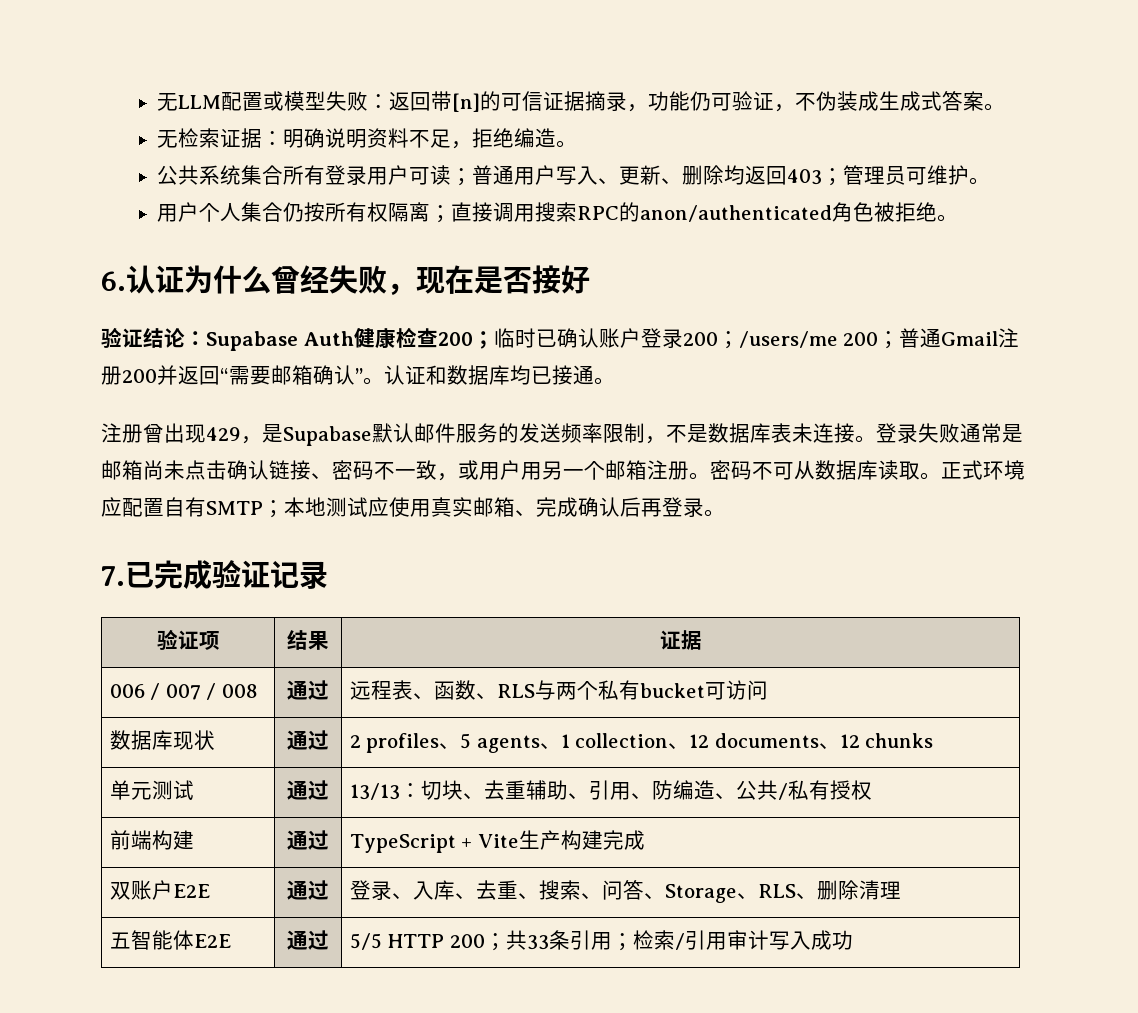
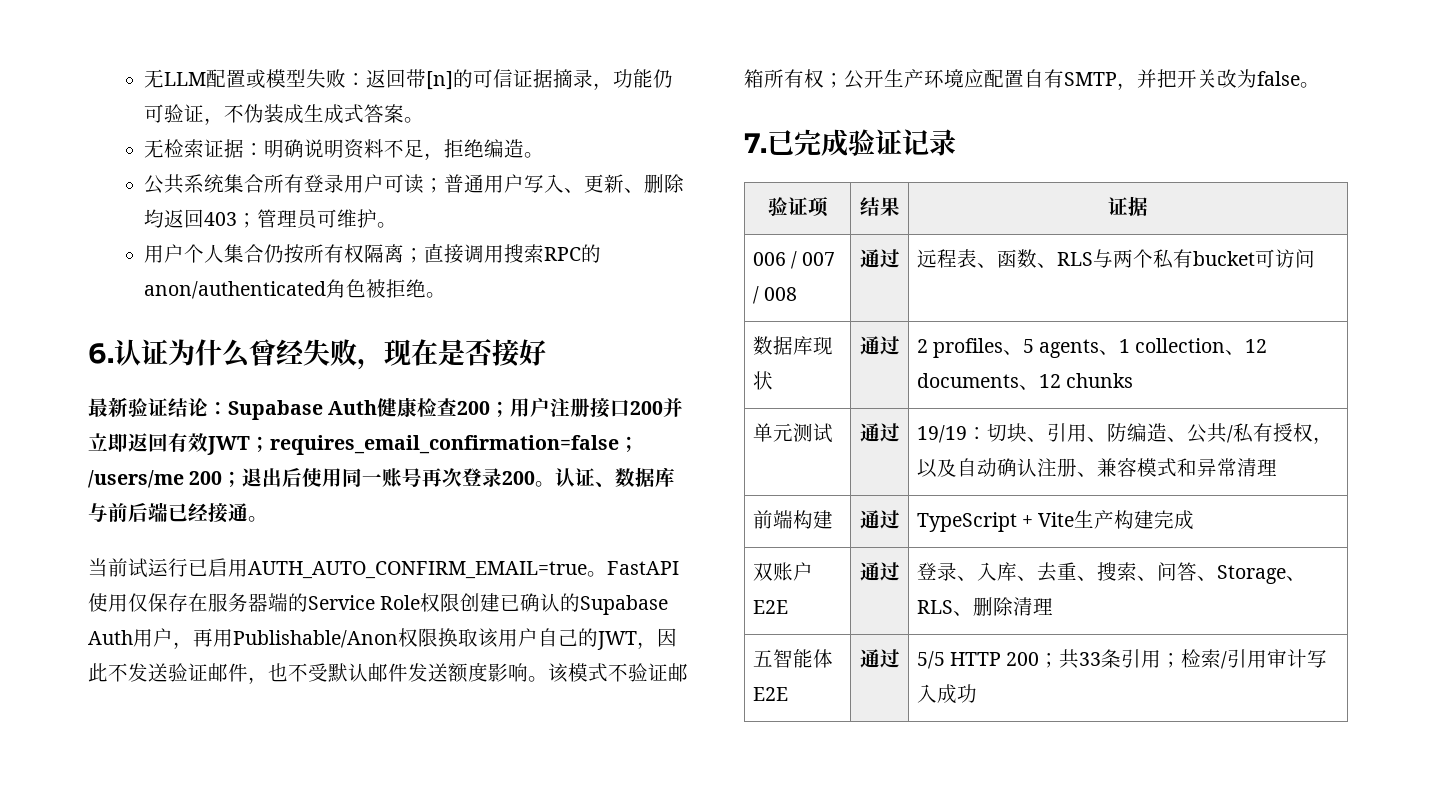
(590, 279) none -> [88,397,128,417] 最新
[493,328,1020,349] [101,365,615,385] [101,423,1023,446] [101,460,983,481] 临时已确认账户登录200；/users/me 200；普通Gmail注册200并返回“需要邮箱确认”。认证和数据库均已接通。 // 注册曾出现429，是Supabase默认邮件服务的发送频率限制，不是数据库表未连接。登录失败通常是邮箱尚未点击确认链接、密码不一致，或用户用另一个邮箱注册。密码不可从数据库读取。正式 -> [510,397,684,418] [88,433,639,455] [88,467,676,488] [88,502,268,523] [88,558,679,579] [88,593,669,615] [88,628,677,650] [88,663,688,684] [744,69,924,89] 用户注册接口200并立即返回有效JWT；requires_email_confirmation=false；/users/me 200；退出后使用同一账号再次登录200。认证、数据库与前后端已经接通。 // 当前试运行已启用AUTH_AUTO_CONFIRM_EMAIL=true。FastAPI使用仅保存在服务器端的Service Role权限创建已确认的Supabase Auth用户，再用Publishable/Anon权限换取该用户自己的JWT，因此不发送验证邮件，也不受默认邮件发送额度影响。该模式不验证邮箱所有权；公开生产
[263,497,704,518] ；本地测试应使用真实邮箱、完成确认后再登录 -> [1117,69,1300,90] ，并把开关改为false
[349,783,400,800] 13/13 -> [916,425,967,443] 19/19
[483,780,589,800] 去重辅助、 -> (1047, 439) none
(872, 790) none -> [1312,437,1333,444] [916,458,1277,478] ，以及自动确认注册、兼容模式和异常清理

